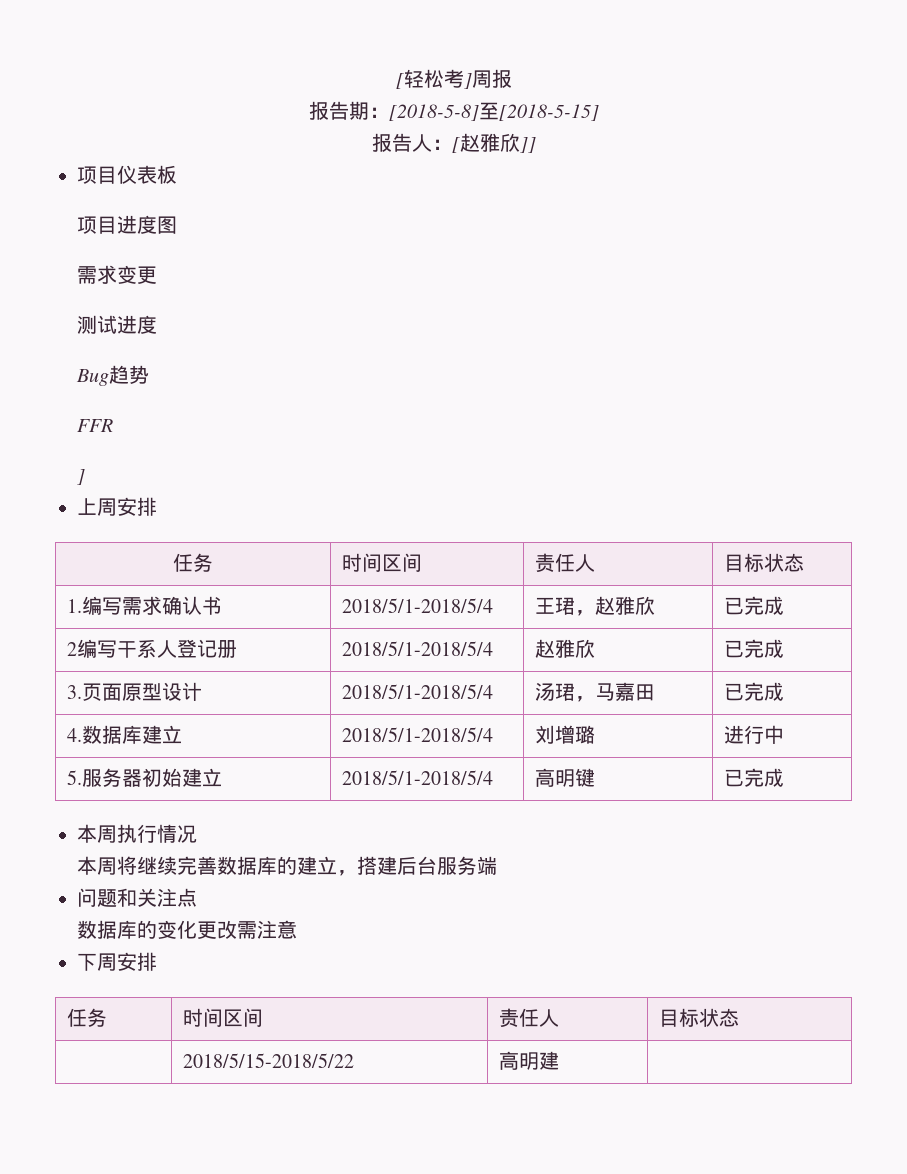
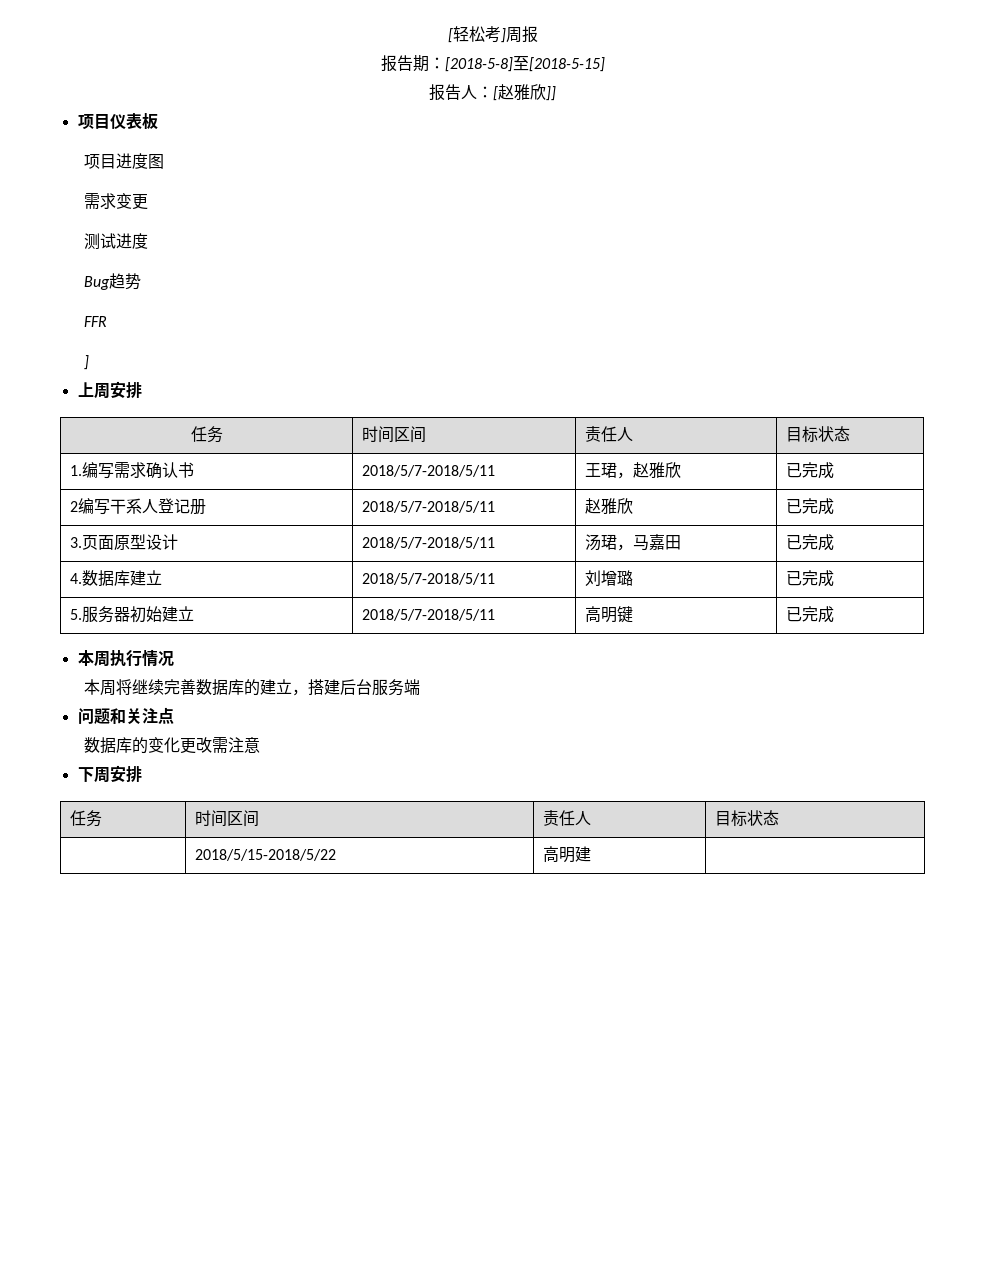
[342,598,494,613] 2018/5/1-2018/5/4 -> [361,465,495,477] 2018/5/7-2018/5/11
[342,641,494,656] 2018/5/1-2018/5/4 -> [361,501,495,513] 2018/5/7-2018/5/11
[342,684,494,699] 2018/5/1-2018/5/4 -> [361,537,495,549] 2018/5/7-2018/5/11
[342,727,494,742] 2018/5/1-2018/5/4 -> [361,573,495,585] 2018/5/7-2018/5/11
[724,725,785,744] 进行中 -> [785,570,834,587] 已完成
[342,770,494,785] 2018/5/1-2018/5/4 -> [361,609,495,621] 2018/5/7-2018/5/11

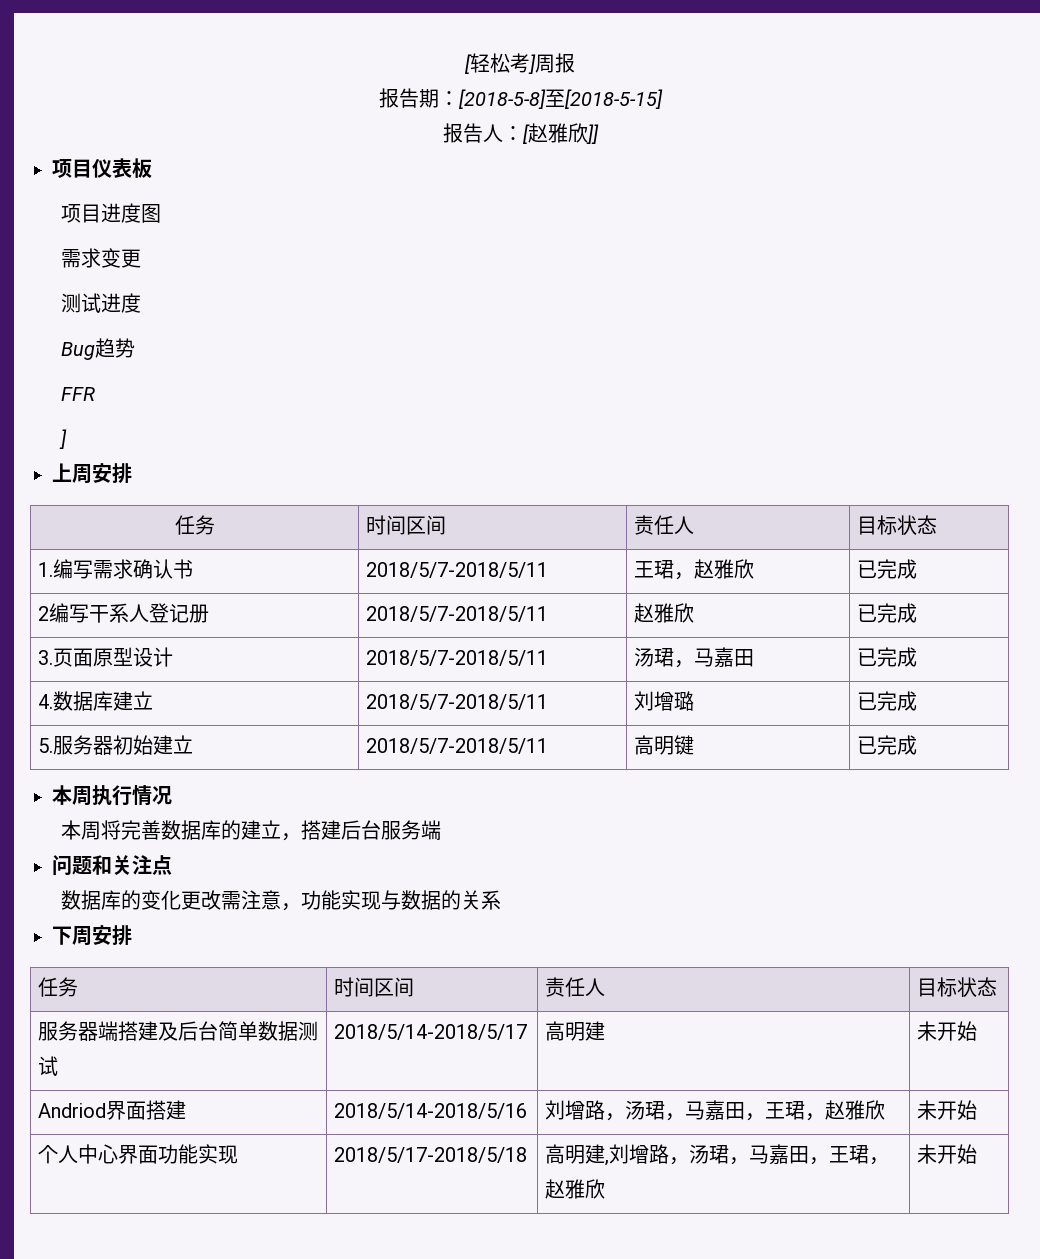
[131,679,164,695] 继续 -> (122, 830) none
(260, 745) none -> [281,890,502,911] ，功能实现与数据的关系
[194,849,336,861] [542,846,591,863] | 2018/5/15-2018/5/22 | 高明建 | -> [38,1021,319,1041] [38,1056,59,1076] [334,1024,528,1040] [545,1021,606,1041] [917,1021,978,1041] [38,1100,187,1120] [334,1103,528,1119] [545,1100,886,1121] [917,1100,978,1120] [38,1144,239,1164] [334,1147,528,1163] [545,1144,890,1166] [545,1179,606,1199] [917,1144,978,1164] 服务器端搭建及后台简单数据测试 | 2018/5/14-2018/5/17 | 高明建 | 未开始 // Andriod界面搭建 | 2018/5/14-2018/5/16 | 刘增路，汤珺，马嘉田，王珺，赵雅欣 | 未开始 // 个人中心界面功能实现 | 2018/5/17-2018/5/18 | 高明建,刘增路，汤珺，马嘉田，王珺，赵雅欣 | 未开始

